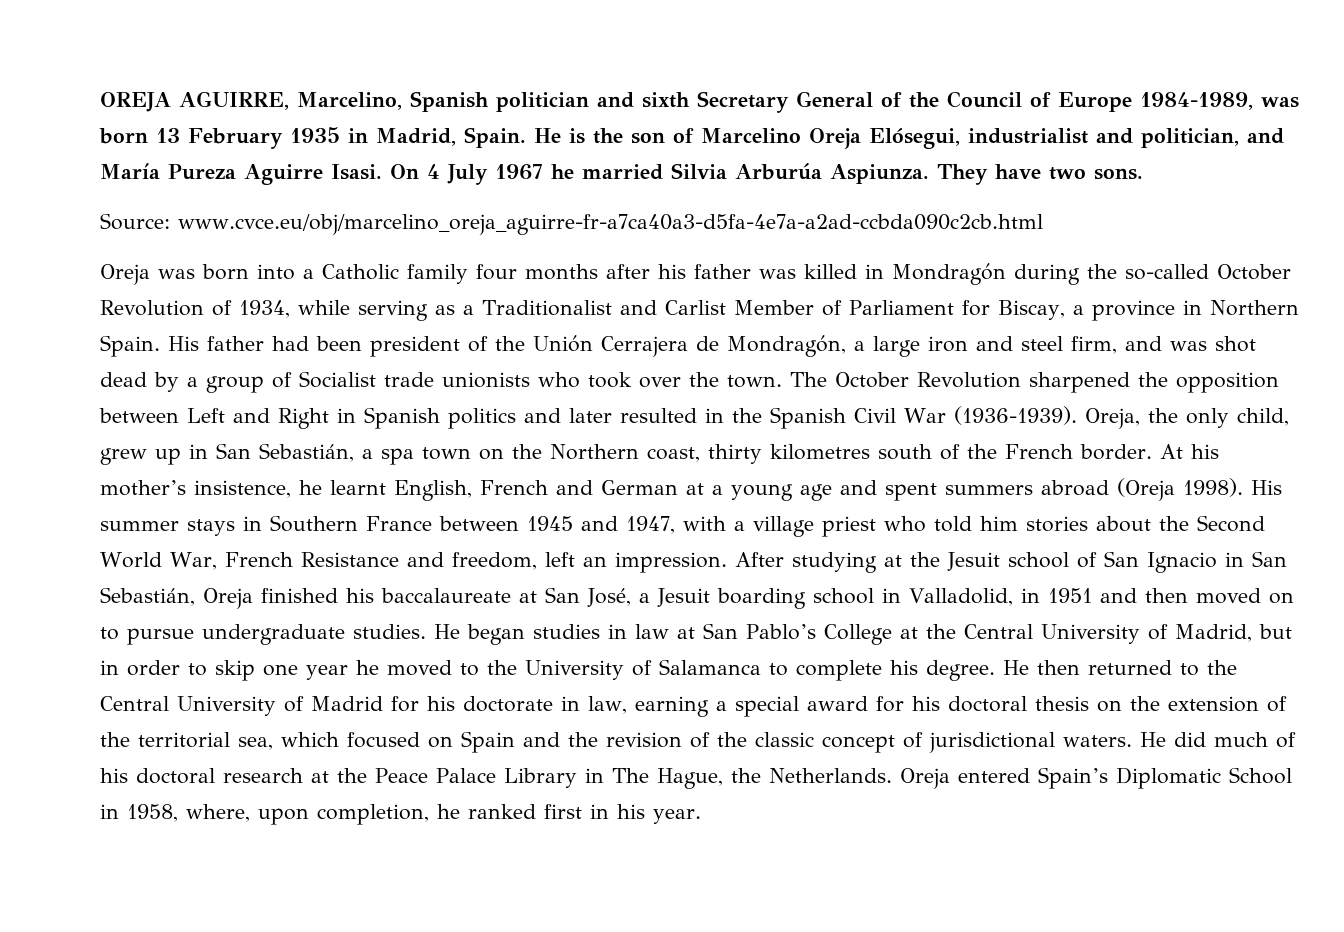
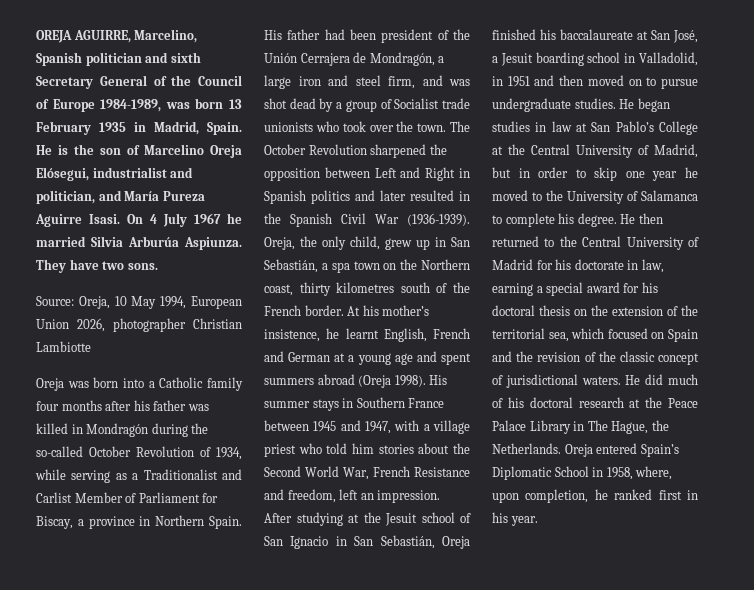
[178,214,1043,235] www.cvce.eu/obj/marcelino_oreja_aguirre-fr-a7ca40a3-d5fa-4e7a-a2ad-ccbda090c2cb.html -> [78,296,242,309] [36,318,242,332] [36,341,91,352] Oreja, 10 May 1994, European Union 2026, photographer Christian Lambiotte

